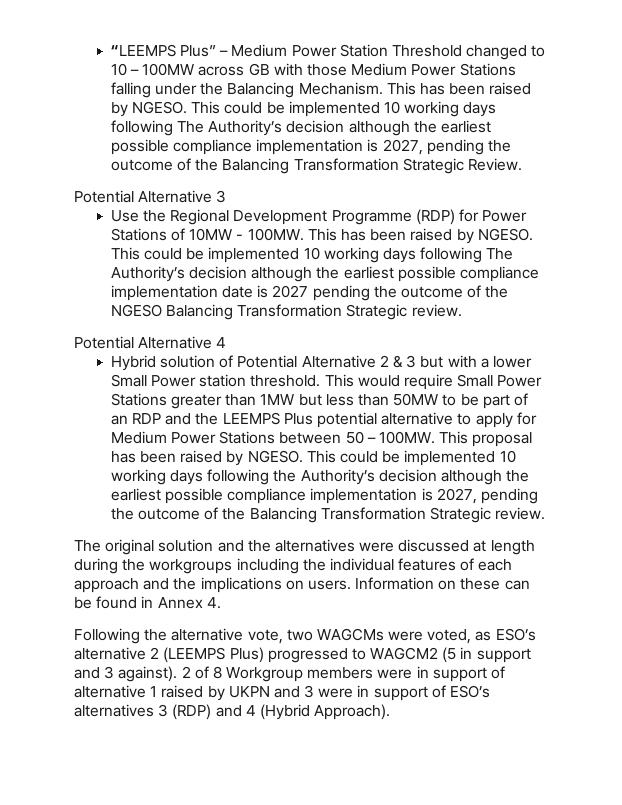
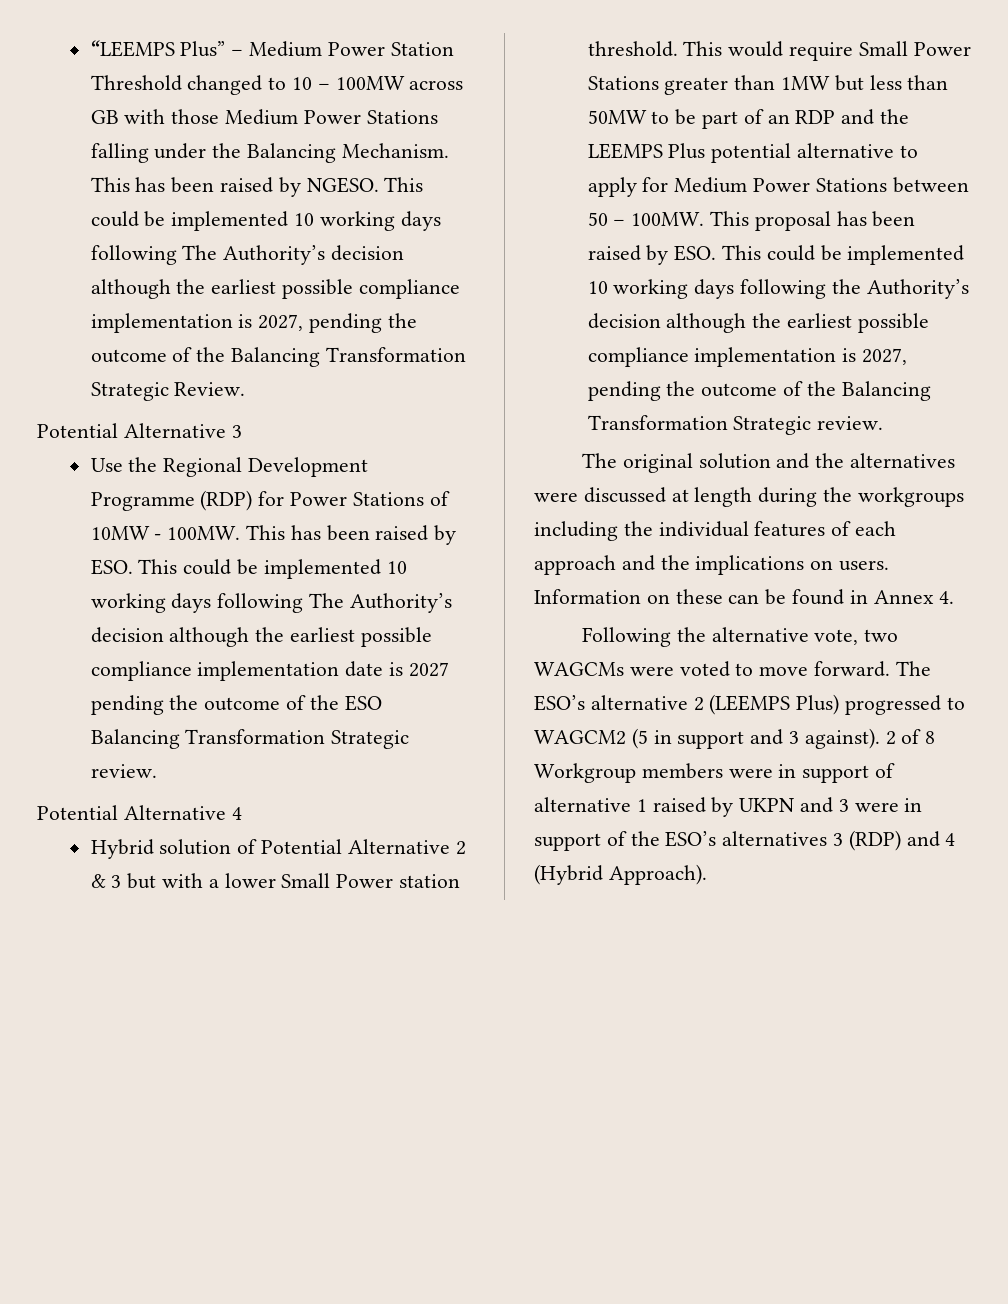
[477,228,533,241] NGESO. -> [90,559,133,575] ESO.
[110,304,162,317] NGESO -> [344,695,382,711] ESO
[247,450,303,463] NGESO. -> [674,245,717,261] ESO.
[427,629,492,644] voted, as -> [679,661,931,677] voted to move forward. The
(446, 691) none -> [630,831,660,846] the

